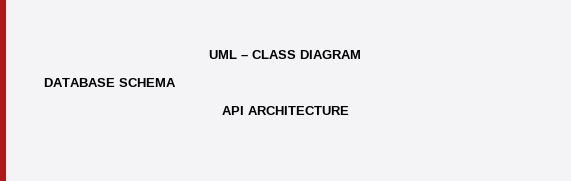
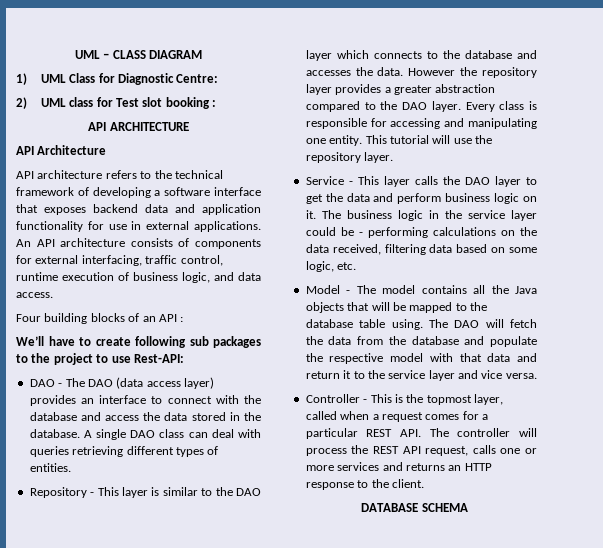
[44,78,176,87] [221,106,349,115] DATABASE SCHEMA // API ARCHITECTURE -> [16,73,219,85] [16,97,217,109] [88,122,189,131] [16,145,107,155] [16,170,223,179] [16,187,261,198] [16,204,261,215] [16,221,261,232] [16,238,261,249] [16,255,223,266] [16,272,261,283] [16,292,53,298] [16,313,184,324] [16,336,261,348] [16,353,184,365] [29,377,214,389] [29,395,261,406] [29,412,261,421] [29,429,261,440] [29,446,219,457] [29,463,71,472] [29,487,261,498] [305,50,537,61] [305,67,537,78] [305,84,496,95] [305,101,537,112] [305,118,537,129] [305,135,492,146] [305,152,394,163] [305,176,537,187] [305,193,537,204] [305,210,537,221] [305,227,537,238] [305,244,537,255] [305,261,357,272] [305,285,537,294] [305,302,487,313] [305,319,537,330] [305,336,537,347] [305,353,537,364] [305,370,537,381] [305,394,503,405] [305,411,488,422] [305,428,537,439] [305,445,537,456] [305,462,492,471] [305,479,424,490] [361,503,468,512] 1) UML Class for Diagnostic Centre: // 2) UML class for Test slot booking : // API ARCHITECTURE // API Architecture // API architecture refers to the technical framework of developing a software interface that exposes backend data and application functionality for use in external applications. An API architecture consists of components for external interfacing, traffic control, runtime execution of business logic, and data access. // Four building blocks of an API : // We’ll have to create following sub packages to the project to use Rest-API: // DAO - The DAO (data access layer) provides an interface to connect with the database and access the data stored in the database. A single DAO class can deal with queries retrieving different types of entities. // Repository - This layer is similar to the DAO layer which connects to the database and accesses the data. However the repository layer provides a greater abstraction compared to the DAO layer. Every class is responsible for accessing and manipulating one entity. This tutorial will use the repository layer. // Service - This layer calls the DAO layer to get the data and perform business logic on it. The business logic in the service layer could be - performing calculations on the data received, filtering data based on some logic, etc. // Model - The model contains all the Java objects that will be mapped to the database table using. The DAO will fetch the data from the database and populate the respective model with that data and return it to the service layer and vice versa. // Controller - This is the topmost layer, called when a request comes for a particular REST API. The controller will process the REST API request, calls one or more services and returns an HTTP response to the client. // DATABASE SCHEMA

